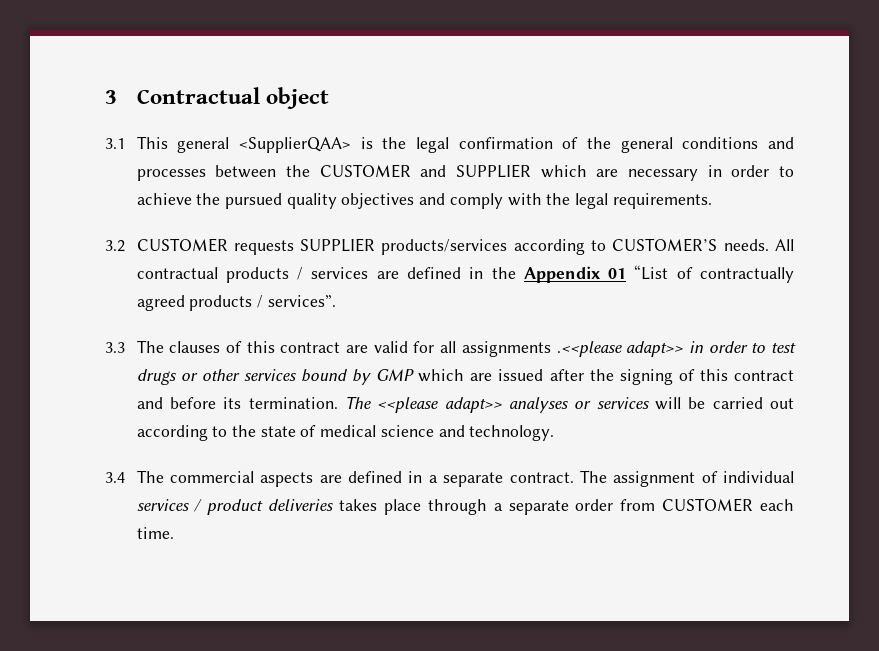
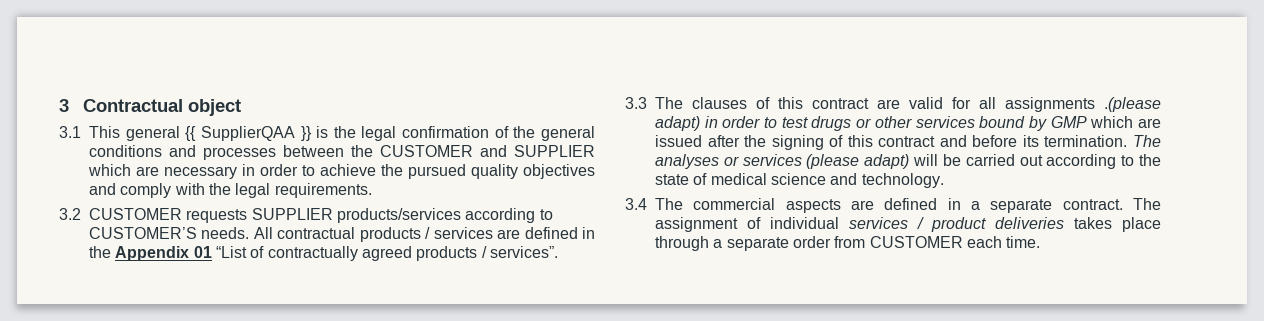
[238,137,351,153] <SupplierQAA> -> [185,126,312,141] {{ SupplierQAA }}
[556,341,684,357] .<<please adapt>> -> [1104,97,1161,112] [655,116,700,131] .(please adapt)
[377,397,502,413] <<please adapt>> -> (1162, 141) none
(649, 403) none -> [806,154,910,169] (please adapt)

